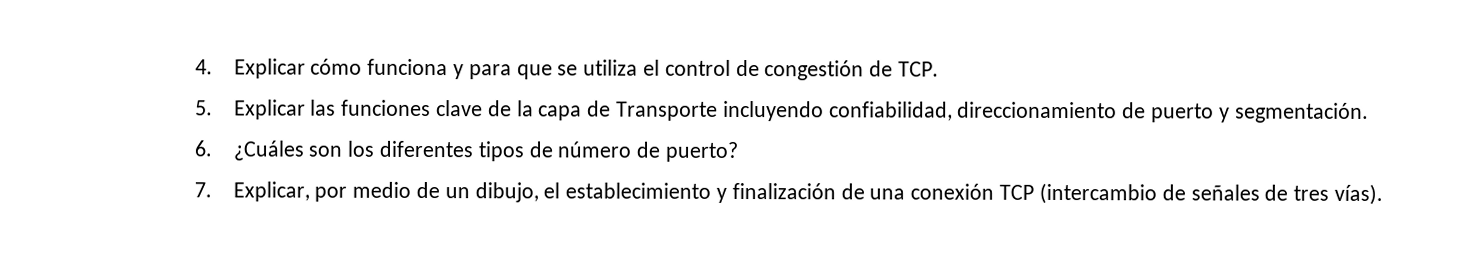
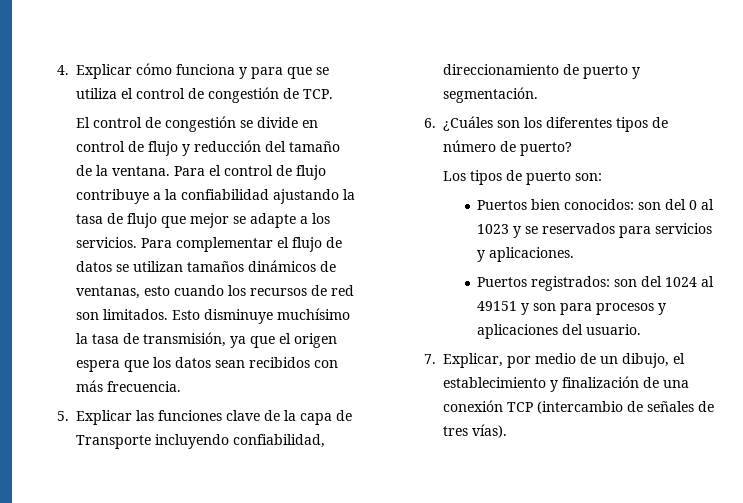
(940, 69) none -> [75,116,318,132] [75,140,340,156] [75,165,326,180] [75,189,355,204] [75,213,330,228] [75,237,342,252] [75,260,336,272] [75,285,354,299] [75,308,350,324] [75,332,337,348] [75,357,338,372] [75,380,181,392] // El control de congestión se divide en control de flujo y reducción del tamaño de la ventana. Para el control de flujo contribuye a la confiabilidad ajustando la tasa de flujo que mejor se adapte a los servicios. Para complementar el flujo de datos se utilizan tamaños dinámicos de ventanas, esto cuando los recursos de red son limitados. Esto disminuye muchísimo la tasa de transmisión, ya que el origen espera que los datos sean recibidos con más frecuencia.
(739, 151) none -> [442,170,602,185] [477,199,715,210] [477,223,713,238] [477,247,575,262] [477,276,715,291] [477,301,667,315] [477,324,642,339] // Los tipos de puerto son: // Puertos bien conocidos: son del 0 al 1023 y se reservados para servicios y aplicaciones. // Puertos registrados: son del 1024 al 49151 y son para procesos y aplicaciones del usuario.

